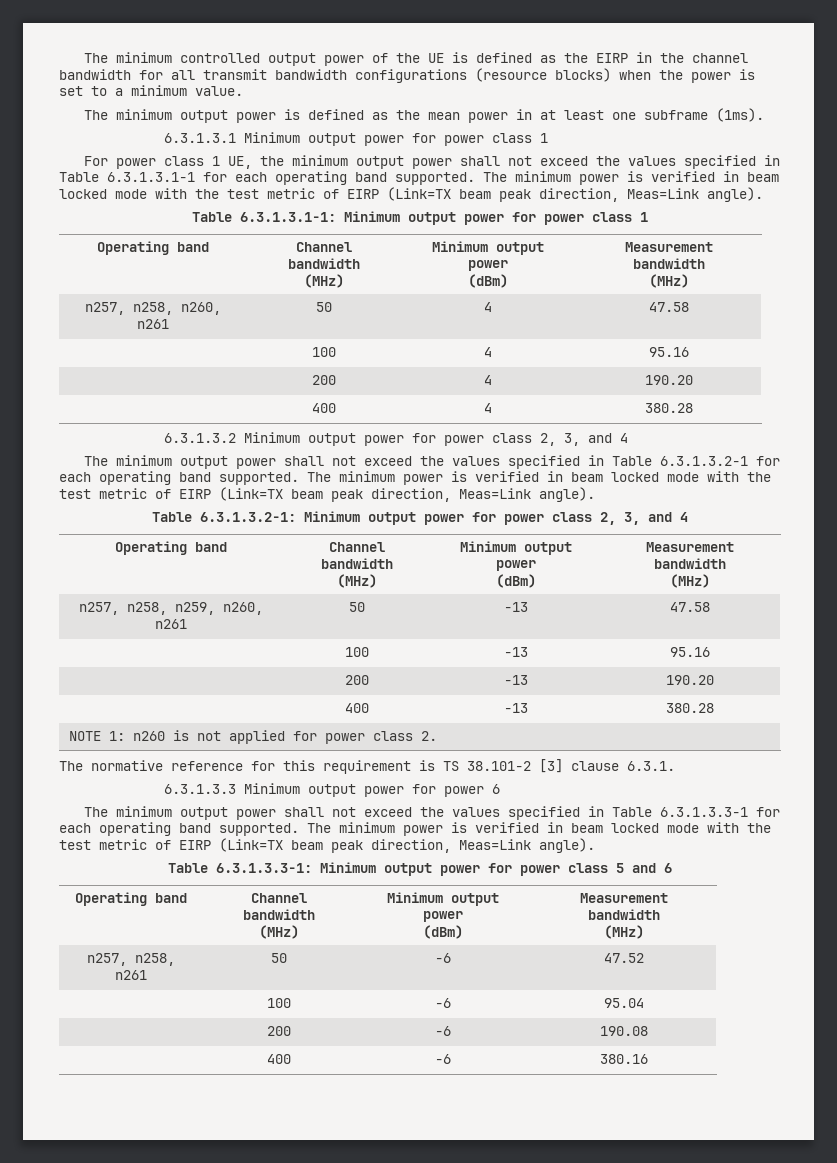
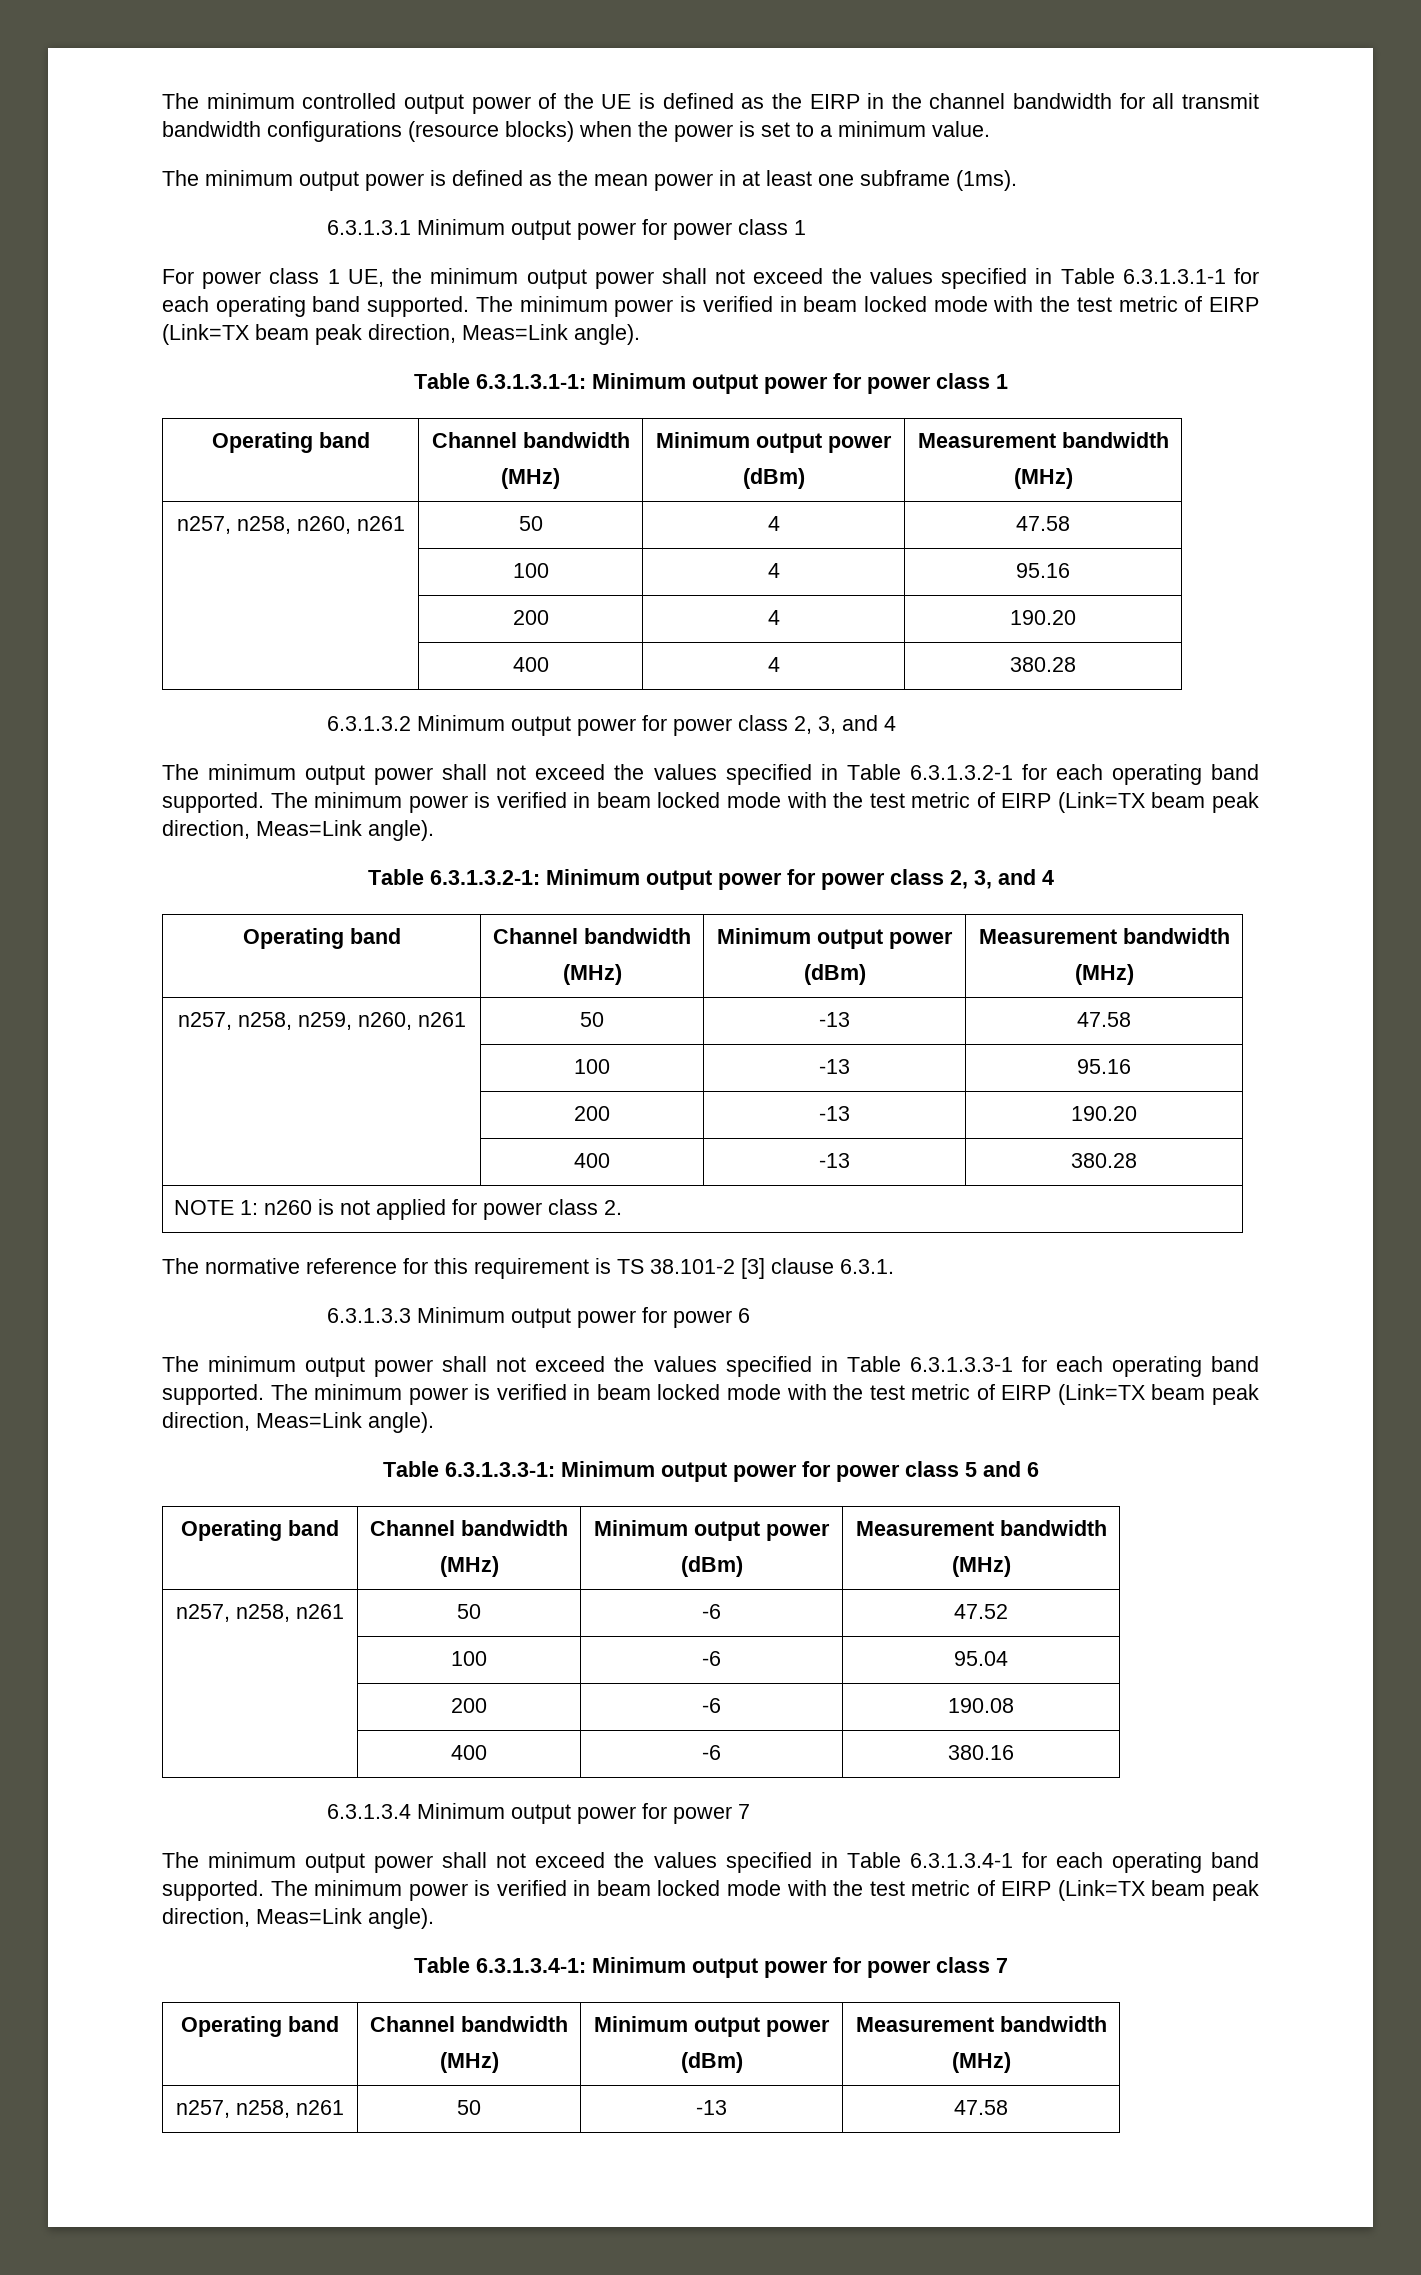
(648, 1059) none -> [326,1803,750,1824] [162,1852,1259,1873] [162,1880,1259,1901] [162,1908,434,1929] [413,1957,1008,1978] [181,2016,339,2037] [370,2016,568,2032] [439,2052,499,2073] [594,2016,830,2037] [680,2052,743,2073] [855,2016,1107,2032] [951,2052,1011,2073] [176,2100,344,2118] [457,2100,481,2115] [696,2100,727,2115] [954,2100,1008,2115] // 6.3.1.3.4 Minimum output power for power 7 // The minimum output power shall not exceed the values specified in Table 6.3.1.3.4-1 for each operating band supported. The minimum power is verified in beam locked mode with the test metric of EIRP (Link=TX beam peak direction, Meas=Link angle). // Table 6.3.1.3.4-1: Minimum output power for power class 7 // Operating band | Channel bandwidth // (MHz) | Minimum output power // (dBm) | Measurement bandwidth // (MHz) // n257, n258, n261 | 50 | -13 | 47.58

